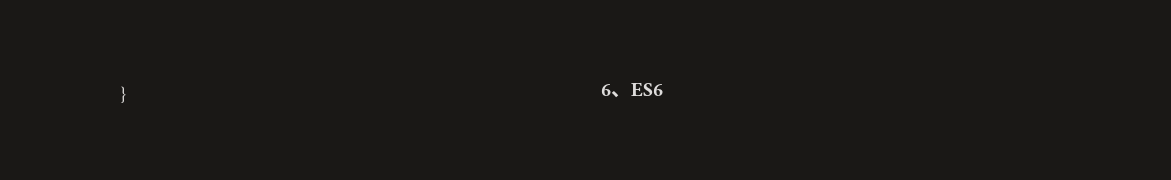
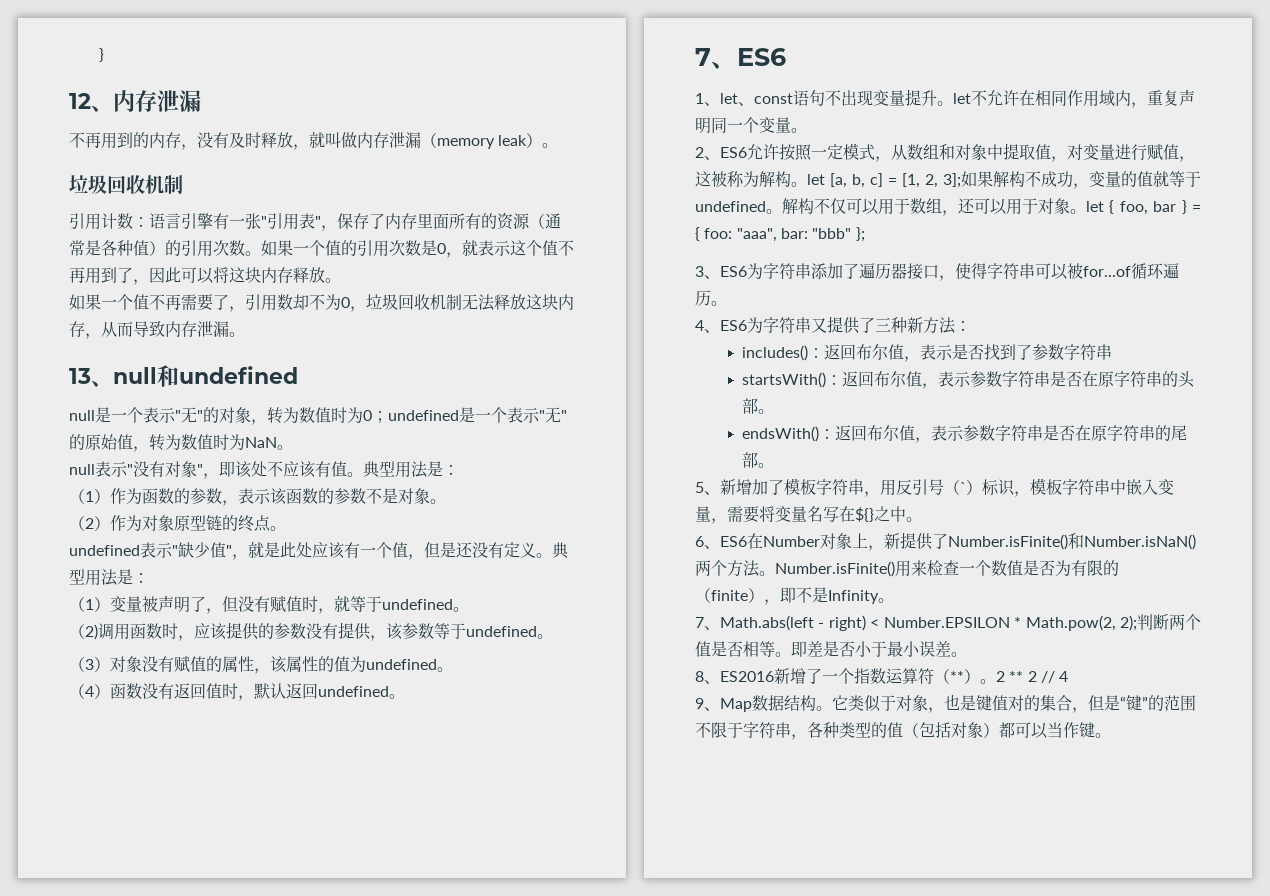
[601,82,663,98] 6、ES6 -> [69,90,201,112] [69,132,559,150] [69,175,183,194] [69,213,561,231] [69,240,574,258] [69,267,341,285] [69,294,574,312] [69,321,245,339] [69,365,298,387] [69,407,567,425] [69,434,293,452] [69,461,459,479] [69,488,446,506] [69,515,286,532] [69,542,569,560] [69,569,149,586] [69,595,469,614] [69,622,553,641] [69,656,453,674] [69,683,405,701] [695,48,786,69] [695,89,1195,108] [695,117,807,134] [695,143,1195,162] [695,171,1201,189] [695,198,1201,216] [695,227,865,242] [695,263,1179,281] [695,290,727,306] [695,316,971,334] [742,344,1113,362] [742,371,1196,389] [742,398,775,414] [742,425,1188,443] [742,452,775,468] [695,478,1174,497] [695,506,922,524] [695,532,1196,551] [695,560,1119,577] [695,587,894,605] [695,614,1201,631] [695,641,967,657] [695,668,1069,684] [695,694,1196,713] [695,722,1111,740] 12、内存泄漏 // 不再用到的内存，没有及时释放，就叫做内存泄漏（memory leak）。 // 垃圾回收机制 // 引用计数：语言引擎有一张"引用表"，保存了内存里面所有的资源（通常是各种值）的引用次数。如果一个值的引用次数是0，就表示这个值不再用到了，因此可以将这块内存释放。 // 如果一个值不再需要了，引用数却不为0，垃圾回收机制无法释放这块内存，从而导致内存泄漏。 // 13、null和undefined // null是一个表示"无"的对象，转为数值时为0；undefined是一个表示"无"的原始值，转为数值时为NaN。 // null表示"没有对象"，即该处不应该有值。典型用法是： // （1）作为函数的参数，表示该函数的参数不是对象。 // （2）作为对象原型链的终点。 // undefined表示"缺少值"，就是此处应该有一个值，但是还没有定义。典型用法是： // （1）变量被声明了，但没有赋值时，就等于undefined。 // （2)调用函数时，应该提供的参数没有提供，该参数等于undefined。 // （3）对象没有赋值的属性，该属性的值为undefined。 // （4）函数没有返回值时，默认返回undefined。 // 7、ES6 // 1、let、const语句不出现变量提升。let不允许在相同作用域内，重复声明同一个变量。 // 2、ES6允许按照一定模式，从数组和对象中提取值，对变量进行赋值，这被称为解构。let [a, b, c] = [1, 2, 3];如果解构不成功，变量的值就等于undefined。解构不仅可以用于数组，还可以用于对象。let { foo, bar } = { foo: "aaa", bar: "bbb" }; // 3、ES6为字符串添加了遍历器接口，使得字符串可以被for...of循环遍历。 // 4、ES6为字符串又提供了三种新方法： // includes()：返回布尔值，表示是否找到了参数字符串 // startsWith()：返回布尔值，表示参数字符串是否在原字符串的头部。 // endsWith()：返回布尔值，表示参数字符串是否在原字符串的尾部。 // 5、新增加了模板字符串，用反引号（`）标识，模板字符串中嵌入变量，需要将变量名写在${}之中。 // 6、ES6在Number对象上，新提供了Number.isFinite()和Number.isNaN()两个方法。Number.isFinite()用来检查一个数值是否为有限的（finite），即不是Infinity。 // 7、Math.abs(left - right) < Number.EPSILON * Math.pow(2, 2);判断两个值是否相等。即差是否小于最小误差。 // 8、ES2016新增了一个指数运算符（**）。2 ** 2 // 4 // 9、Map数据结构。它类似于对象，也是键值对的集合，但是“键”的范围不限于字符串，各种类型的值（包括对象）都可以当作键。

